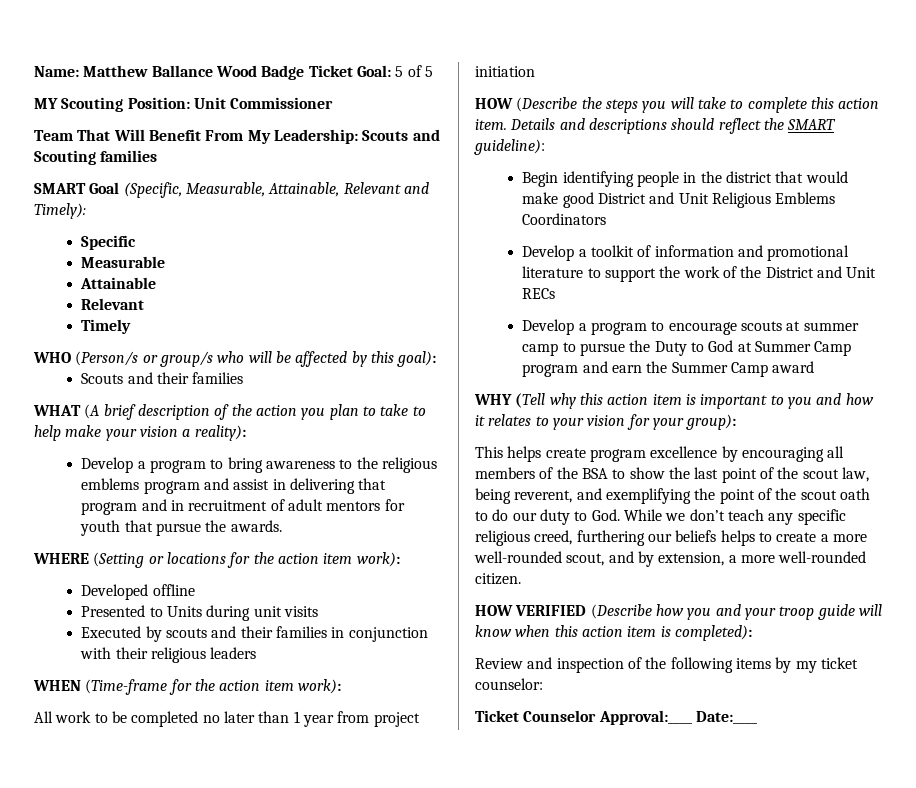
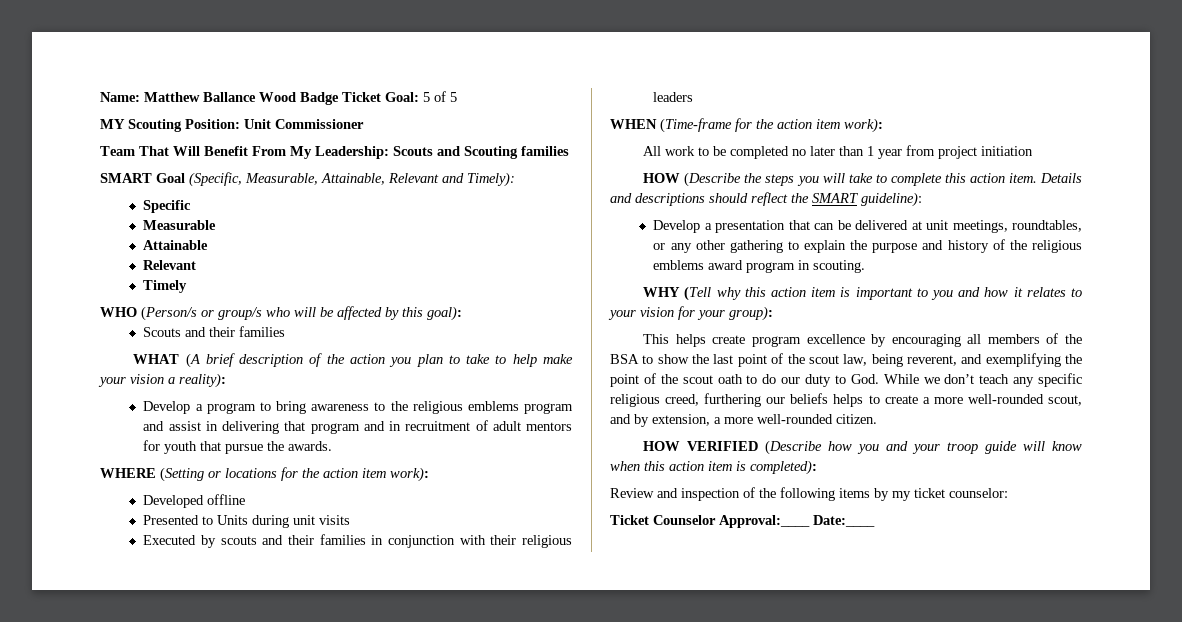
[522,171,848,187] [522,192,836,208] [522,213,607,225] [522,245,850,261] [522,266,877,282] [522,288,556,299] [522,319,859,335] [522,340,852,356] [522,361,815,377] Begin identifying people in the district that would make good District and Unit Religious Emblems Coordinators // Develop a toolkit of information and promotional literature to support the work of the District and Unit RECs // Develop a program to encourage scouts at summer camp to pursue the Duty to God at Summer Camp program and earn the Summer Camp award -> [653,220,1082,233] [653,239,1082,253] [653,260,866,273] Develop a presentation that can be delivered at unit meetings, roundtables, or any other gathering to explain the purpose and history of the religious emblems award program in scouting.

